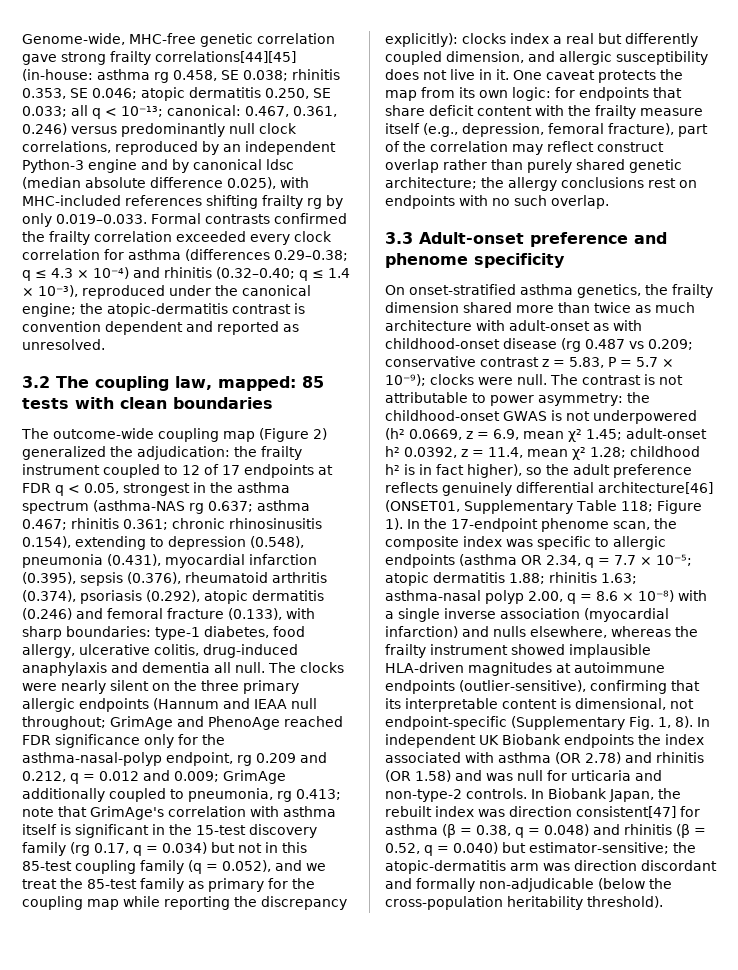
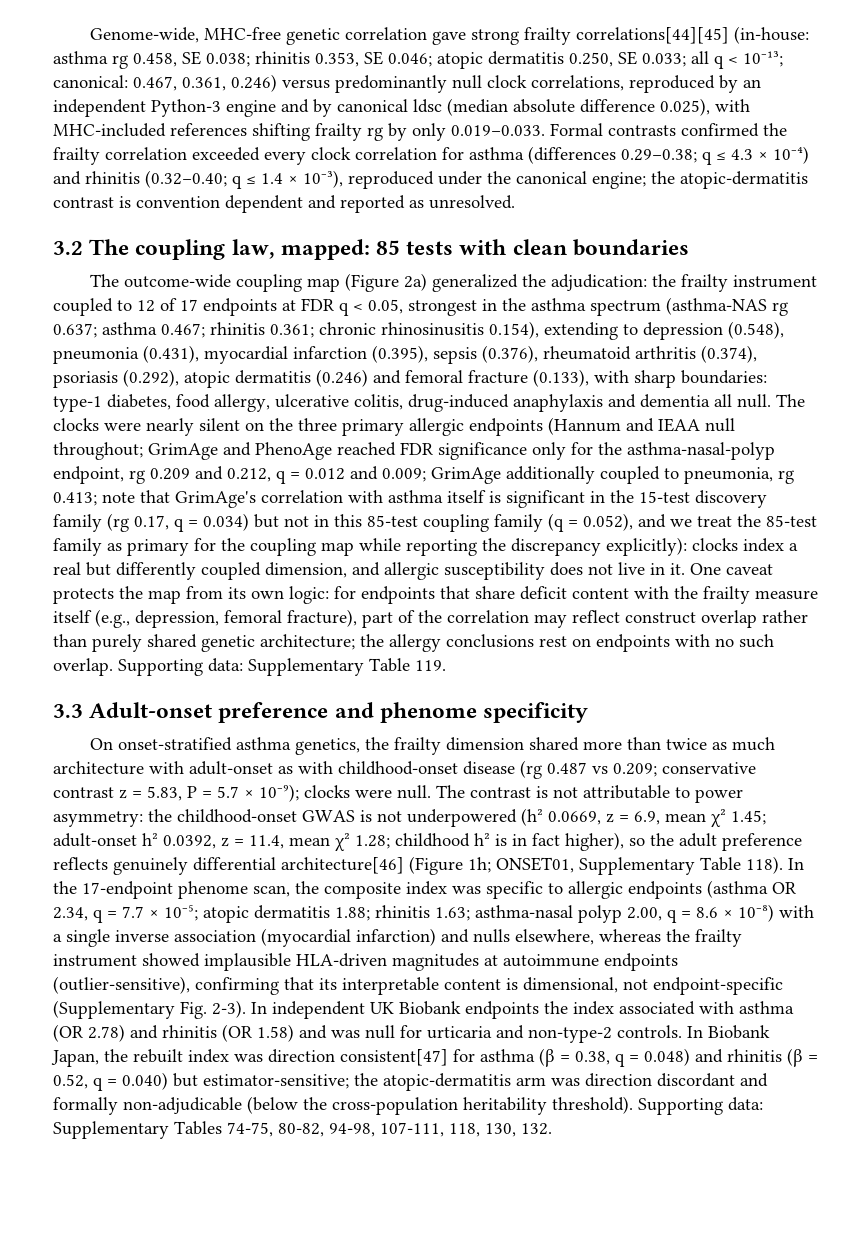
[312,428,327,440] 2) -> [404,273,428,291] 2a)
(609, 202) none -> [118,658,446,676] Supporting data: Supplementary Table 119.
[385,500,702,514] [385,518,403,530] (ONSET01, Supplementary Table 118; Figure 1). -> [409,856,783,875] (Figure 1h; ONSET01, Supplementary Table 118).
[657,716,693,728] 1, 8). -> [212,1000,246,1018] 2-3).
(663, 902) none -> [638,1097,763,1115] [53,1121,552,1139] Supporting data: Supplementary Tables 74-75, 80-82, 94-98, 107-111, 118, 130, 132.

